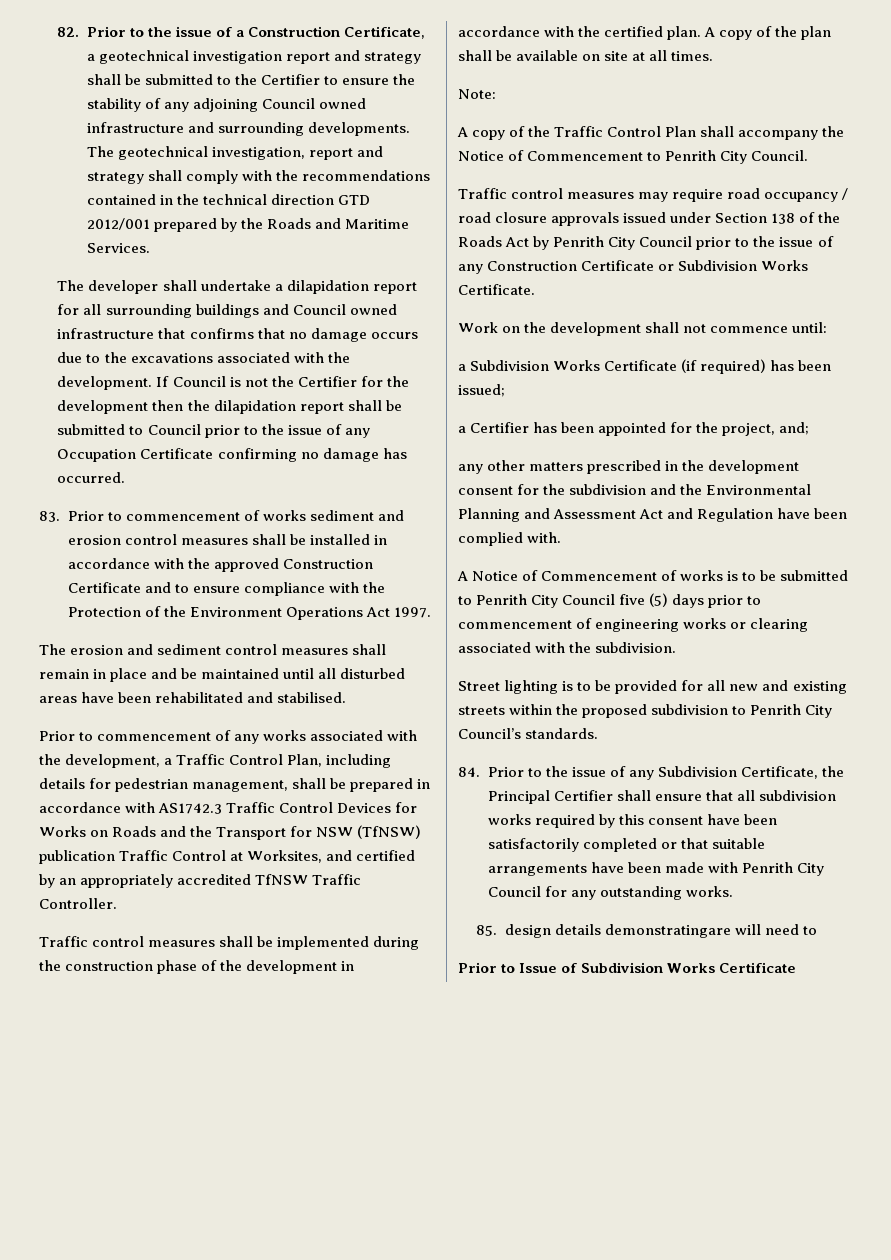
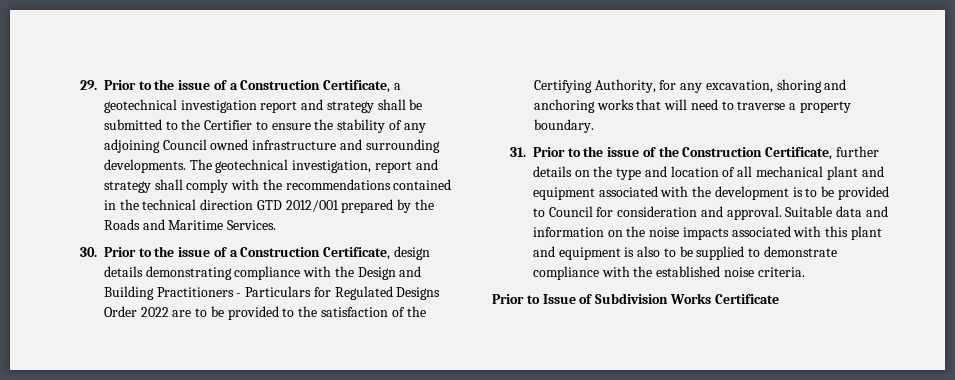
[57,27,80,37] 82. -> [79,80,97,90] 29.
[57,280,417,294] [57,304,397,318] [57,328,418,342] [57,352,350,363] [57,376,409,390] [57,400,402,414] [57,424,370,438] [57,448,407,462] [57,472,126,483] [39,510,404,522] [67,534,387,545] [67,558,373,572] [67,582,385,596] [67,606,431,620] [39,644,387,655] [39,668,406,682] [39,692,347,703] [39,730,418,744] [39,754,392,768] [39,778,431,792] [39,802,418,814] [39,825,422,840] [39,850,416,864] [39,874,362,888] [39,898,117,909] [39,936,420,950] [39,960,355,974] [458,26,832,40] [458,50,714,61] [458,89,496,99] [457,126,845,140] [458,150,809,164] [458,188,849,202] [458,212,841,226] [458,236,834,250] [458,260,809,274] [458,284,535,295] [458,322,828,336] [458,359,832,374] [458,384,505,397] [458,422,810,436] [458,460,800,474] [458,484,812,495] [458,508,848,522] [458,532,562,546] [457,570,849,581] [458,593,762,608] [458,618,809,632] [458,642,677,653] [458,680,847,694] [458,704,833,718] [458,728,599,739] [458,766,844,780] [487,790,836,804] [487,814,777,828] [487,838,765,852] [487,862,824,876] [487,886,733,900] [476,924,818,938] The developer shall undertake a dilapidation report for all surrounding buildings and Council owned infrastructure that confirms that no damage occurs due to the excavations associated with the development. If Council is not the Certifier for the development then the dilapidation report shall be submitted to Council prior to the issue of any Occupation Certificate confirming no damage has occurred. // 83. Prior to commencement of works sediment and erosion control measures shall be installed in accordance with the approved Construction Certificate and to ensure compliance with the Protection of the Environment Operations Act 1997. // The erosion and sediment control measures shall remain in place and be maintained until all disturbed areas have been rehabilitated and stabilised. // Prior to commencement of any works associated with the development, a Traffic Control Plan, including details for pedestrian management, shall be prepared in accordance with AS1742.3 Traffic Control Devices for Works on Roads and the Transport for NSW (TfNSW) publication Traffic Control at Worksites, and certified by an appropriately accredited TfNSW Traffic Controller. // Traffic control measures shall be implemented during the construction phase of the development in accordance with the certified plan. A copy of the plan shall be available on site at all times. // Note: // A copy of the Traffic Control Plan shall accompany the Notice of Commencement to Penrith City Council. // Traffic control measures may require road occupancy / road closure approvals issued under Section 138 of the Roads Act by Penrith City Council prior to the issue of any Construction Certificate or Subdivision Works Certificate. // Work on the development shall not commence until: // a Subdivision Works Certificate (if required) has been issued; // a Certifier has been appointed for the project, and; // any other matters prescribed in the development consent for the subdivision and the Environmental Planning and Assessment Act and Regulation have been complied with. // A Notice of Commencement of works is to be submitted to Penrith City Council five (5) days prior to commencement of engineering works or clearing associated with the subdivision. // Street lighting is to be provided for all new and existing streets within the proposed subdivision to Penrith City Council’s standards. // 84. Prior to the issue of any Subdivision Certificate, the Principal Certifier shall ensure that all subdivision works required by this consent have been satisfactorily completed or that suitable arrangements have been made with Penrith City Council for any outstanding works. // 85. design details demonstratingare will need to -> [79,246,430,260] [103,266,422,280] [103,286,441,300] [103,306,426,320] [533,79,847,93] [533,99,851,113] [533,119,594,133] [509,146,879,160] [532,166,884,180] [532,186,889,200] [532,206,888,220] [532,226,882,240] [532,246,837,260] [532,266,805,280] 30. Prior to the issue of a Construction Certificate, design details demonstrating compliance with the Design and Building Practitioners - Particulars for Regulated Designs Order 2022 are to be provided to the satisfaction of the Certifying Authority, for any excavation, shoring and anchoring works that will need to traverse a property boundary. // 31. Prior to the issue of the Construction Certificate, further details on the type and location of all mechanical plant and equipment associated with the development is to be provided to Council for consideration and approval. Suitable data and information on the noise impacts associated with this plant and equipment is also to be supplied to demonstrate compliance with the established noise criteria.

